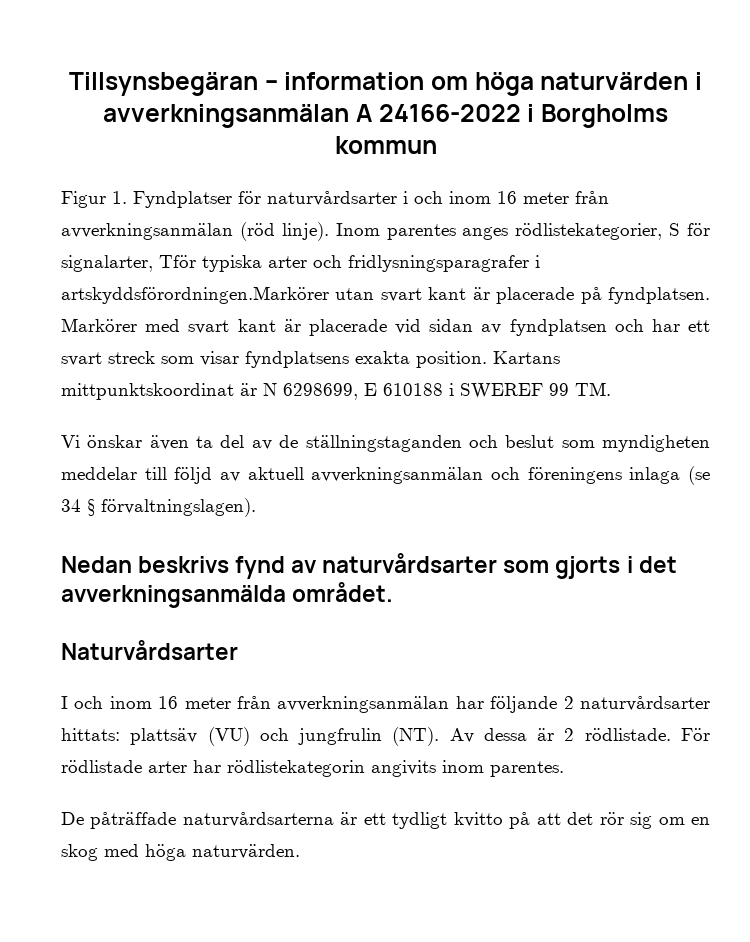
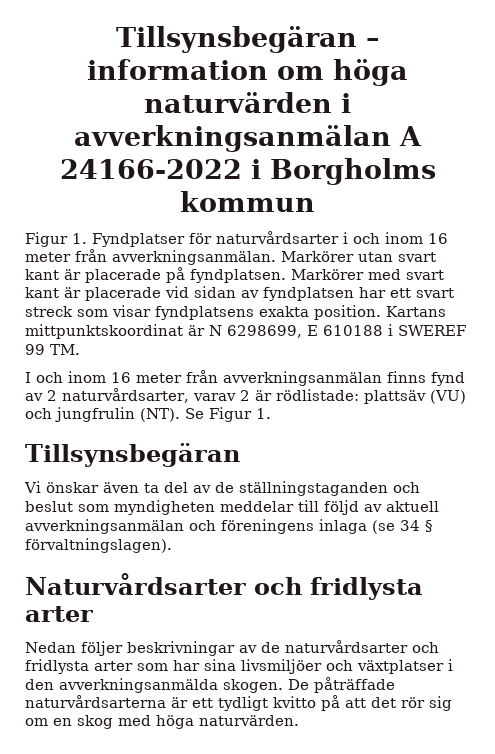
[61,222,710,241] [61,255,540,272] [61,286,329,304] avverkningsanmälan (röd linje). Inom parentes anges rödlistekategorier, S för signalarter, Tför typiska arter och fridlysningsparagrafer i artskyddsförordningen.Markörer -> [112,250,354,265] avverkningsanmälan. Markörer
[614,319,644,332] och -> (354, 294) none
(611, 389) none -> [25,370,465,386] [25,388,466,404] [25,407,271,422] [25,443,240,467] // I och inom 16 meter från avverkningsanmälan finns fynd av 2 naturvårdsarter, varav 2 är rödlistade: plattsäv (VU) och jungfrulin (NT). Se Figur 1. // Tillsynsbegäran
[61,553,677,579] [61,582,394,608] [61,640,238,660] [61,696,710,713] [61,727,710,746] [61,760,564,777] Nedan beskrivs fynd av naturvårdsarter som gjorts i det avverkningsanmälda området. // Naturvårdsarter // I och inom 16 meter från avverkningsanmälan har följande 2 naturvårdsarter hittats: plattsäv (VU) och jungfrulin (NT). Av dessa är 2 rödlistade. För rödlistade arter har rödlistekategorin angivits inom parentes. // -> [25,573,423,600] [25,606,93,622] [25,640,439,656] [25,659,453,674] [25,678,283,693] Naturvårdsarter och fridlysta arter // Nedan följer beskrivningar av de naturvårdsarter och fridlysta arter som har sina livsmiljöer och växtplatser i den avverkningsanmälda skogen.

